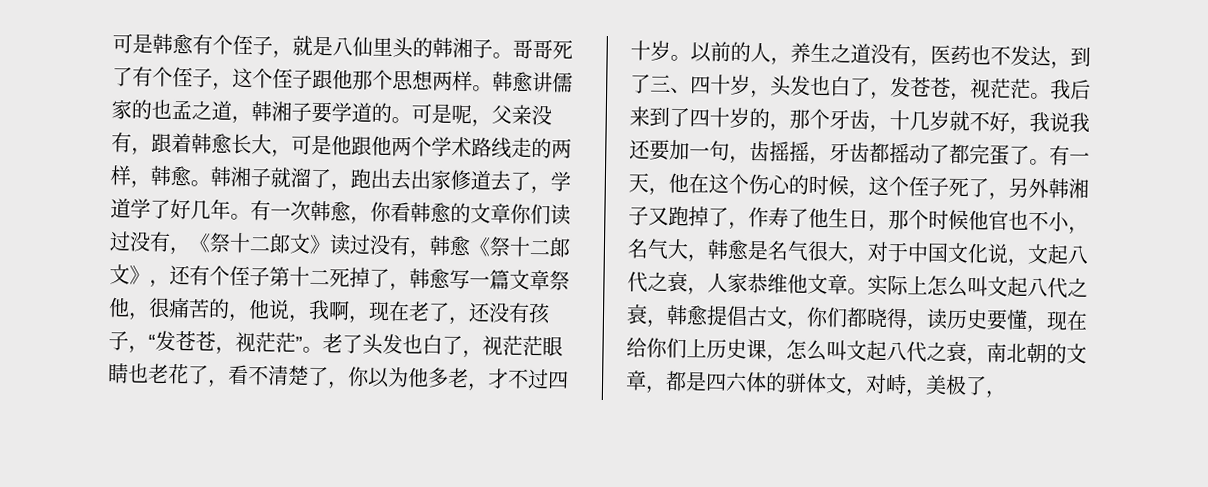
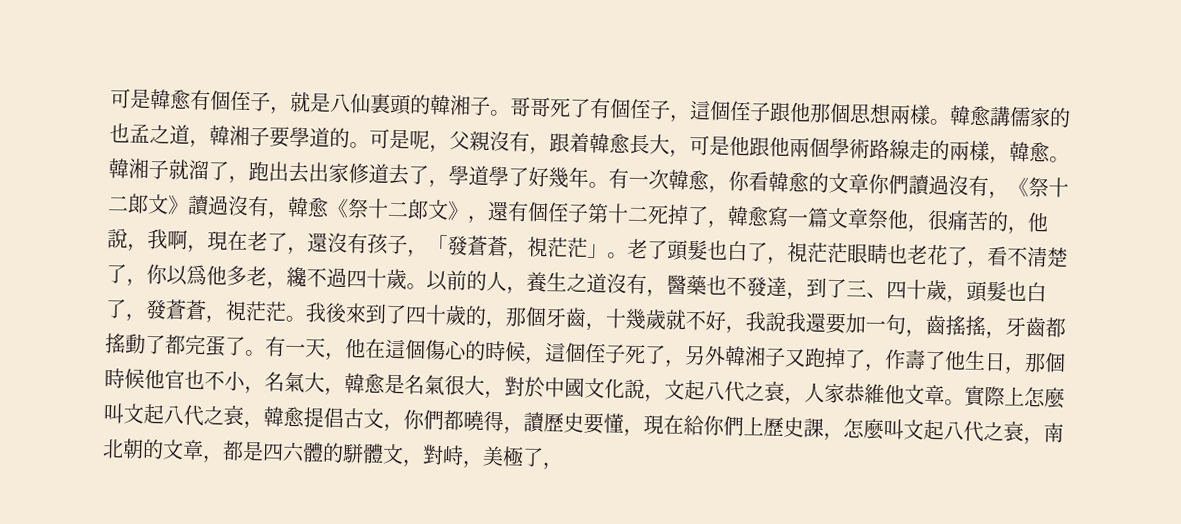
[112,33,233,55] 可是韩愈有个 -> [110,88,231,111] 可是韓愈有個
[372,37,453,59] 里头的韩 -> [369,93,451,116] 裏頭的韓
[152,66,553,93] 个侄子，这个侄子跟他那个思想两样。韩愈讲 -> [609,98,1011,127] 個侄子，這個侄子跟他那個思想兩樣。韓愈講
[251,101,352,124] 韩湘子要学 -> [209,125,310,148] 韓湘子要學
[511,104,552,126] 亲没 -> [469,130,510,152] 親沒
[191,133,252,155] 韩愈长 -> [589,132,650,155] 韓愈長
[391,136,572,159] [110,165,232,189] 两个学术路线走的两样，韩愈。韩 -> [789,137,1070,165] [108,158,130,179] 兩個學術路線走的兩樣，韓愈。韓
[550,171,572,192] [110,198,211,220] 学道学了好几 -> [448,165,569,188] 學道學了好幾
[310,200,331,222] 韩 -> [668,169,689,190] 韓
[410,202,431,223] 韩 -> [768,171,789,193] 韓
[530,203,571,226] [109,231,151,252] 们读过没 -> [888,174,969,196] 們讀過沒
[329,234,451,259] 读过没有，韩 -> [187,194,309,220] 讀過沒有，韓
[169,264,230,286] 还有个 -> [487,200,549,223] 還有個
[409,268,470,290] 韩愈写 -> [727,205,789,228] 韓愈寫
[268,299,290,320] 说 -> [107,228,128,249] 說
[368,301,390,322] 现 -> [207,231,228,251] 現
[468,302,510,323] 还没 -> [307,232,348,254] 還沒
[148,330,503,359] “发苍苍，视茫茫”。老了头发也白了，视 -> [427,234,808,266] 「發蒼蒼，視茫茫」。老了頭髮也白了，視
[387,366,409,388] 为 -> [186,264,207,286] 爲
[487,368,569,390] [630,40,1091,70] [630,74,991,102] 才不过四十岁。以前的人，养生之道没有，医药也不发达，到了三、四十岁，头发也白了，发苍苍，视 -> [286,266,1047,304] [105,298,247,324] 纔不過四十歲。以前的人，養生之道沒有，醫藥也不發達，到了三、四十歲，頭髮也白了，發蒼蒼，視
[1070,79,1091,100] [629,106,650,127] 后来 -> [325,302,367,324] 後來
[729,107,950,133] 岁的，那个牙齿，十几岁 -> [445,305,667,332] 歲的，那個牙齒，十幾歲
[1049,112,1090,133] [629,139,651,160] 说我还 -> [765,311,827,333] 說我還
[749,141,930,166] 齿摇摇，牙齿都摇动 -> [925,314,1066,340] [105,333,146,354] 齒搖搖，牙齒都搖動
[708,173,909,199] 这个伤心的时候，这个 -> [384,338,586,366] 這個傷心的時候，這個
[1048,178,1069,199] 韩 -> [724,345,746,367] 韓
[768,207,789,228] 寿 -> [904,349,926,370] 壽
[908,209,949,230] 个时 -> [1044,352,1066,373] [104,368,125,389] 個時
[647,238,1009,265] 气大，韩愈是名气很大，对于中国文化说 -> [284,371,645,400] 氣大，韓愈是名氣很大，對於中國文化說
[767,273,788,294] 维 -> [864,383,885,405] 維
[867,274,1088,299] [626,304,688,328] 实际上怎么叫文起八代之衰，韩 -> [964,385,1065,409] [103,403,284,430] 實際上怎麼叫文起八代之衰，韓
[826,307,1088,334] [626,337,827,363] 们都晓得，读历史要懂，现在给你们上历史课，怎么 -> [423,409,884,442] 們都曉得，讀歷史要懂，現在給你們上歷史課，怎麼
[745,371,967,398] 体的骈体文，对峙，美极 -> [302,442,524,469] 體的駢體文，對峙，美極

